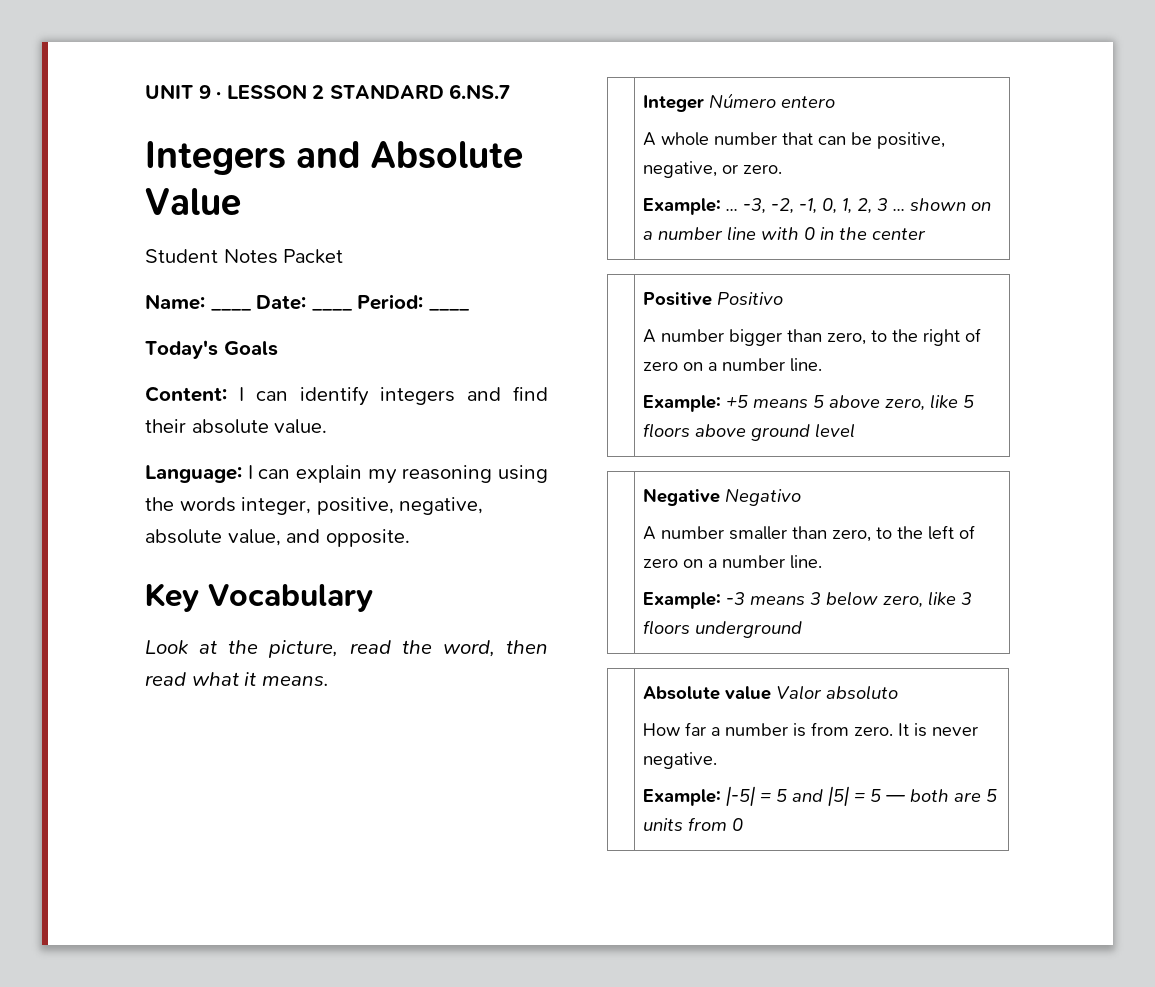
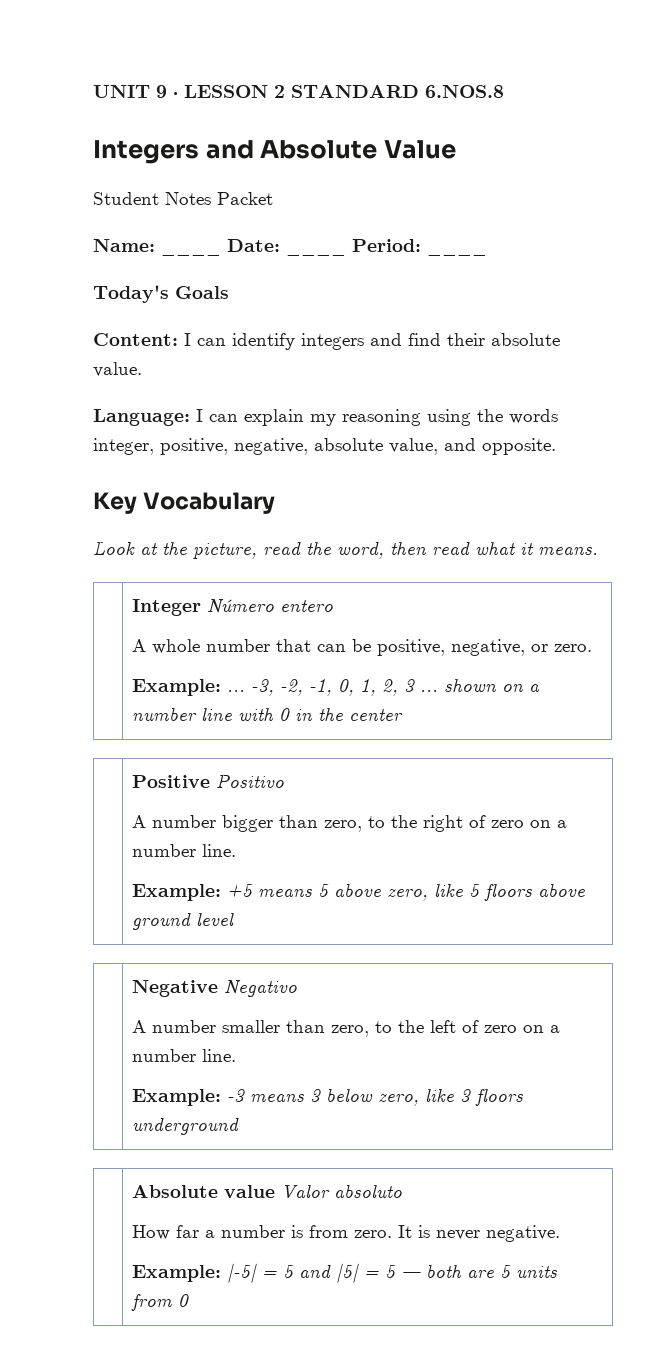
[449,84,511,99] 6.NS.7 -> [425,85,504,98] 6.NOS.8

